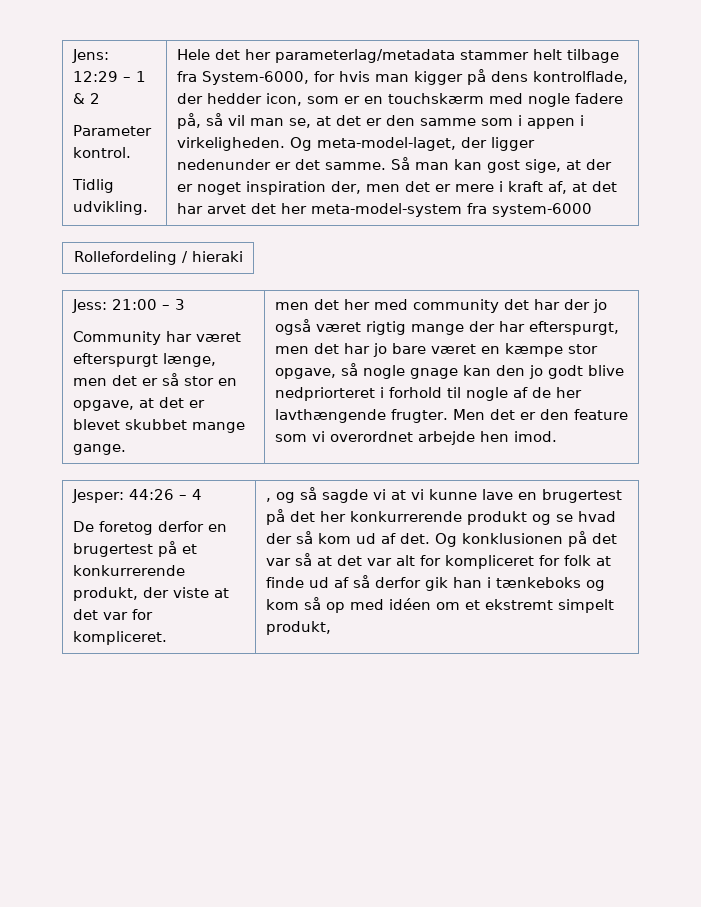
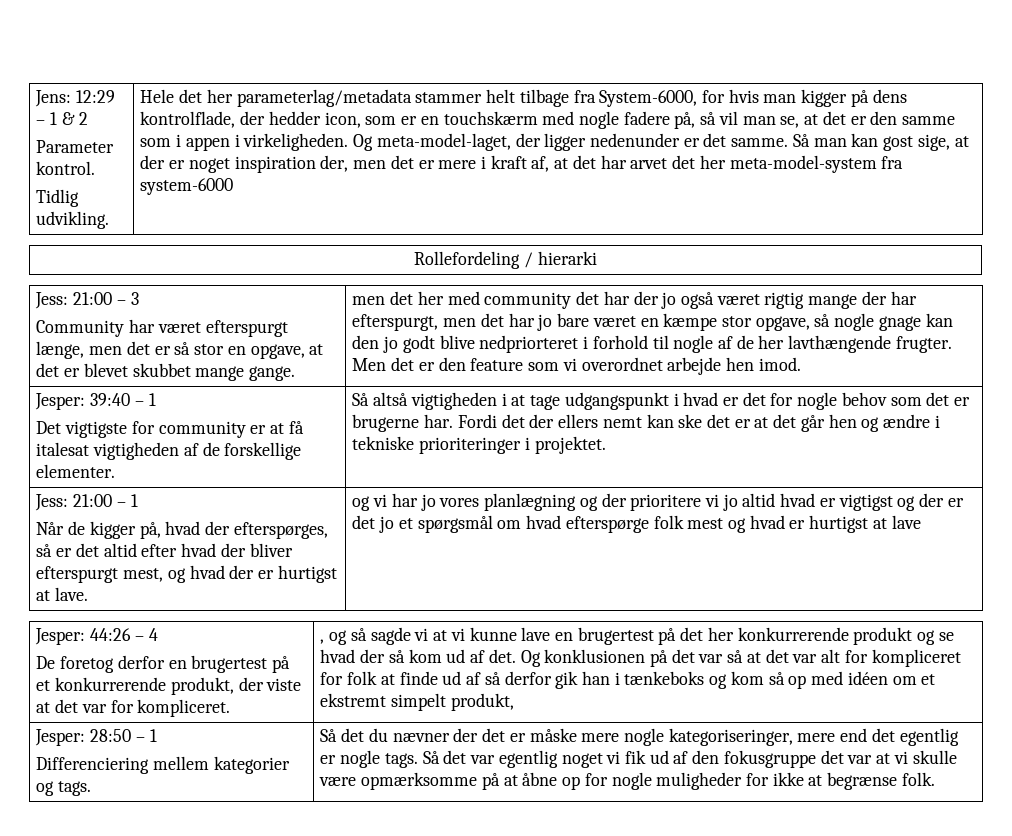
[191,251,243,262] hieraki -> [537,251,597,265] hierarki
(557, 436) none -> [35,393,156,410] [36,421,304,438] [36,442,302,460] [36,464,116,478] [352,392,971,410] [352,414,940,432] [352,436,606,454] [35,494,138,511] [36,521,328,539] [36,543,293,557] [36,565,337,583] [36,587,89,601] [352,493,964,511] [352,515,921,533] // Jesper: 39:40 – 1 // Det vigtigste for community er at få italesat vigtigheden af de forskellige elementer. | Så altså vigtigheden i at tage udgangspunkt i hvad er det for nogle behov som det er brugerne har. Fordi det der ellers nemt kan ske det er at det går hen og ændre i tekniske prioriteringer i projektet. // Jess: 21:00 – 1 // Når de kigger på, hvad der efterspørges, så er det altid efter hvad der bliver efterspurgt mest, og hvad der er hurtigst at lave. | og vi har jo vores planlægning og der prioritere vi jo altid hvad er vigtigst og der er det jo et spørgsmål om hvad efterspørge folk mest og hvad er hurtigst at lave
(331, 628) none -> [35,729,157,746] [36,756,290,774] [36,781,92,796] [320,728,959,746] [320,750,957,768] [319,772,935,790] // Jesper: 28:50 – 1 // Differenciering mellem kategorier og tags. | Så det du nævner der det er måske mere nogle kategoriseringer, mere end det egentlig er nogle tags. Så det var egentlig noget vi fik ud af den fokusgruppe det var at vi skulle være opmærksomme på at åbne op for nogle muligheder for ikke at begrænse folk.

